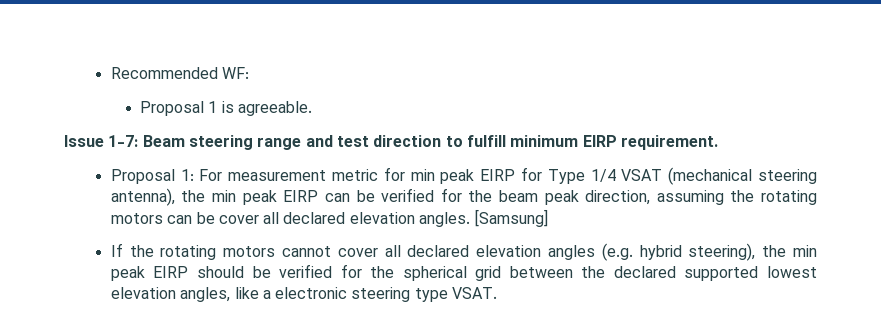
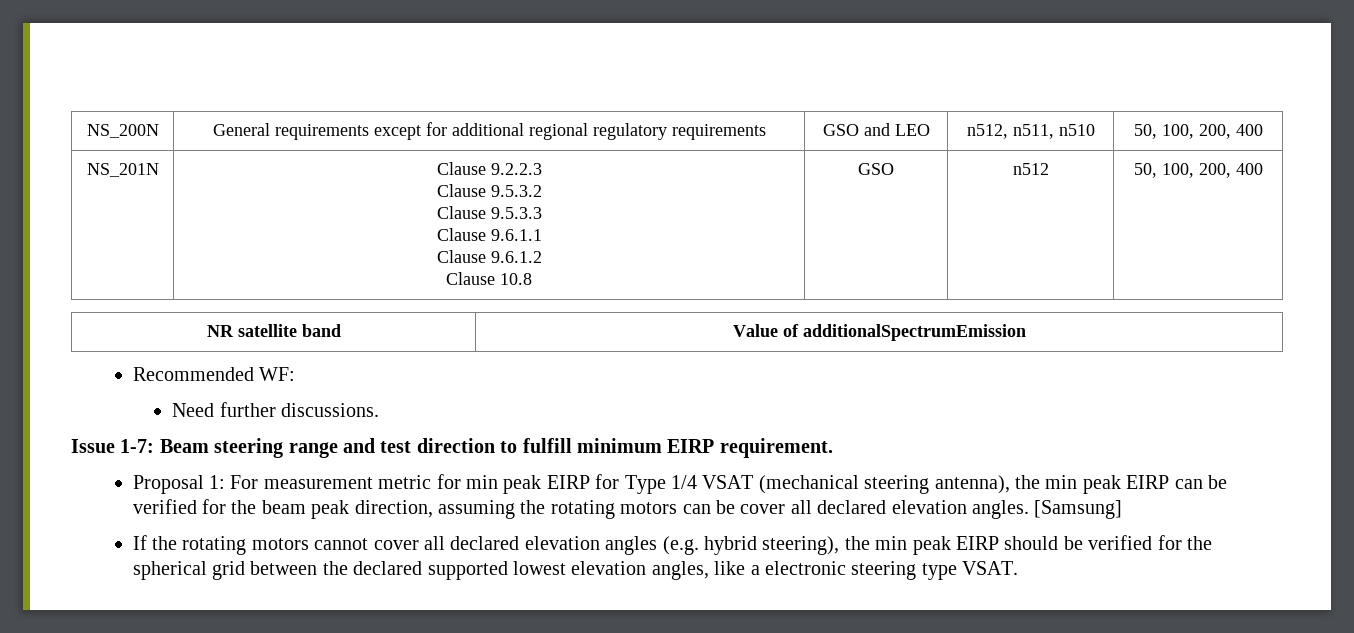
[110,67,250,79] [140,101,313,116] Recommended WF: // Proposal 1 is agreeable. -> [86,124,159,138] [212,122,766,140] [822,123,930,136] [966,124,1095,139] [1133,124,1263,139] [86,163,159,177] [436,162,542,175] [436,184,542,197] [436,206,542,219] [436,228,542,241] [436,250,542,263] [446,272,532,285] [857,163,894,175] [1012,163,1049,175] [1133,163,1263,178] [206,324,341,337] [732,324,1026,341] [132,367,296,381] [172,402,380,417] NS_200N | General requirements except for additional regional regulatory requirements | GSO and LEO | n512, n511, n510 | 50, 100, 200, 400 // NS_201N | Clause 9.2.2.3 // Clause 9.5.3.2 // Clause 9.5.3.3 // Clause 9.6.1.1 // Clause 9.6.1.2 // Clause 10.8 | GSO | n512 | 50, 100, 200, 400 // NR satellite band | Value of additionalSpectrumEmission // Recommended WF: // Need further discussions.

